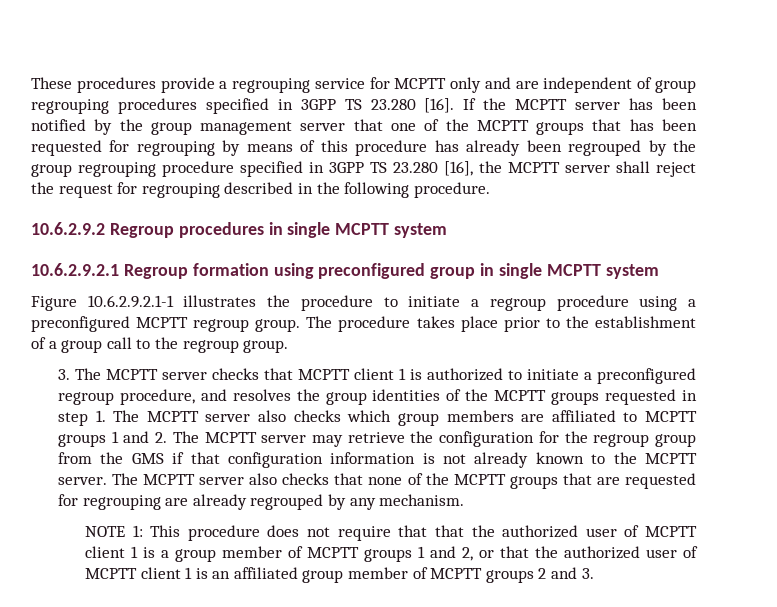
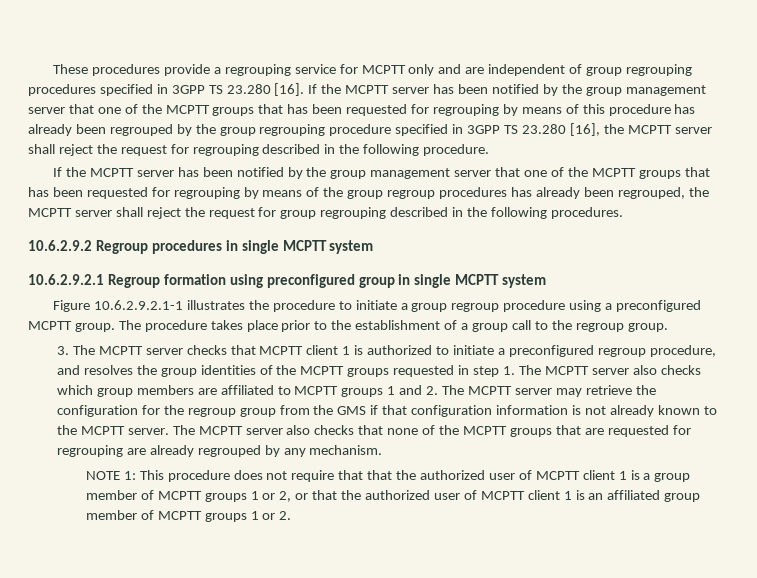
(490, 190) none -> [53,167,710,179] [28,187,709,199] [28,207,623,219] // If the MCPTT server has been notified by the group management server that one of the MCPTT groups that has been requested for regrouping by means of the group regroup procedures has already been regrouped, the MCPTT server shall reject the request for group regrouping described in the following procedures.
(480, 303) none -> [411,303,448,312] group
[193,319,250,332] regroup -> (72, 325) none
[429,546,456,558] and -> [262,493,276,500] or
[538,567,594,579] 2 and 3. -> [250,511,292,520] 1 or 2.

